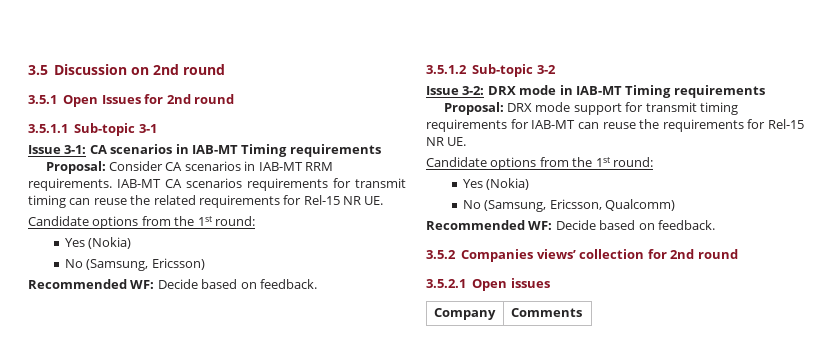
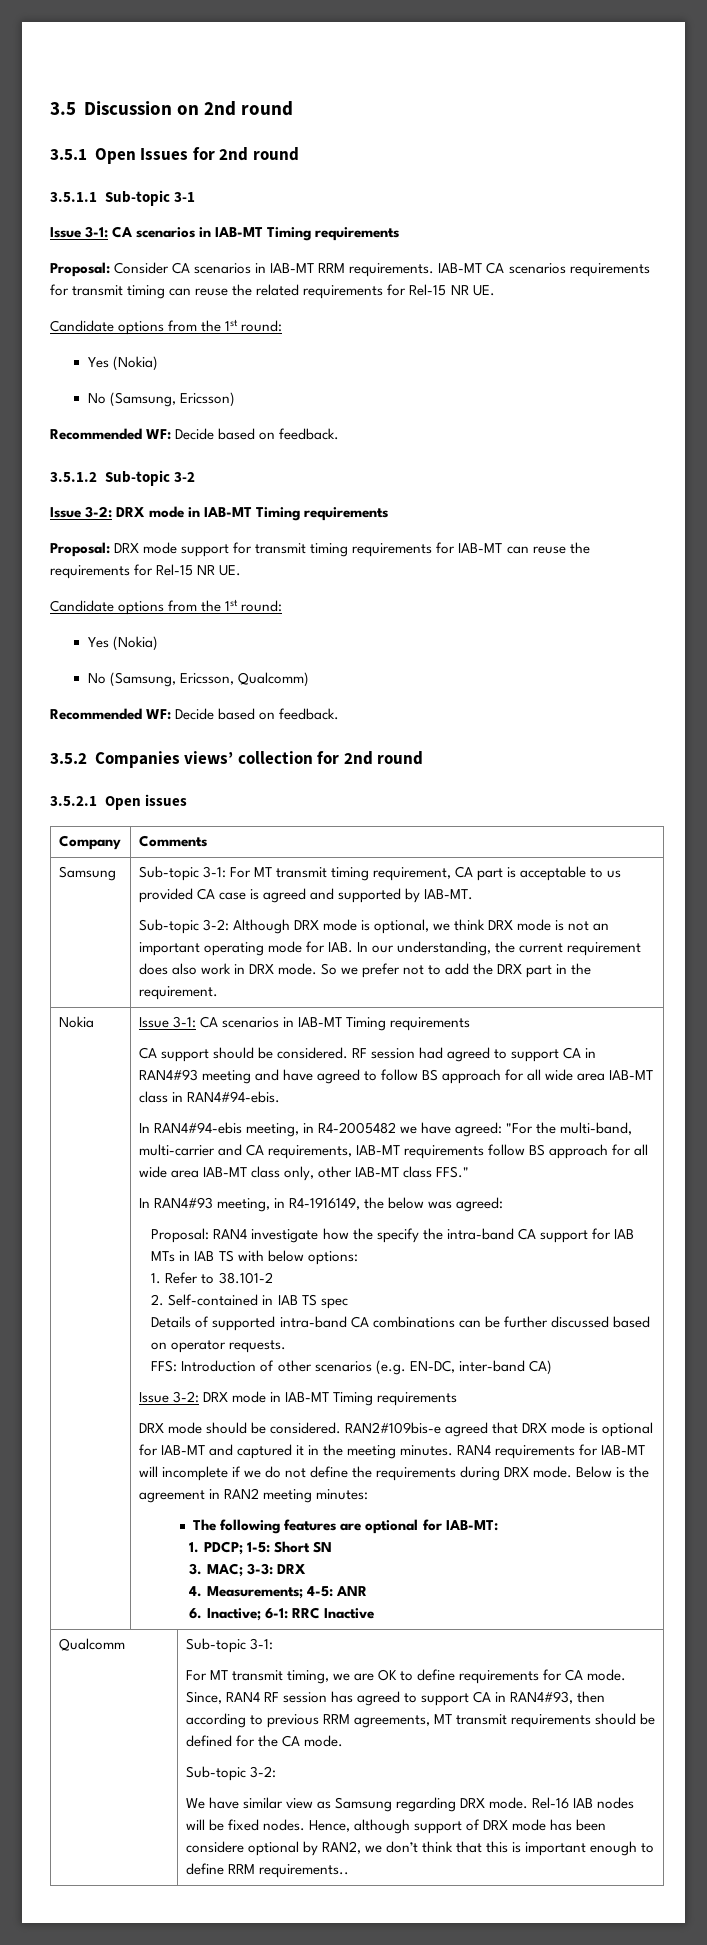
(582, 312) none -> [58,866,116,881] [138,866,622,881] [138,888,474,903] [138,919,610,934] [138,941,642,956] [138,963,592,978] [138,986,218,1000] [58,1016,94,1028] [138,1016,471,1031] [138,1047,597,1062] [138,1069,654,1084] [138,1091,280,1103] [138,1122,633,1137] [138,1144,649,1159] [138,1166,470,1181] [138,1197,504,1212] [151,1228,634,1243] [151,1250,358,1265] [151,1272,273,1284] [151,1294,348,1309] [151,1316,650,1331] [151,1340,287,1353] [151,1360,552,1375] [138,1391,458,1406] [138,1422,654,1437] [138,1444,646,1459] [138,1466,650,1481] [138,1488,368,1503] [193,1519,498,1534] [189,1541,332,1555] [189,1563,306,1577] [189,1586,367,1599] [189,1607,374,1621] [58,1638,125,1651] [185,1638,273,1653] [185,1669,627,1684] [185,1691,606,1706] [185,1713,656,1728] [185,1735,343,1747] [185,1766,276,1781] [185,1797,635,1812] [185,1819,607,1834] [185,1841,655,1856] [185,1863,349,1878] // Samsung | Sub-topic 3-1: For MT transmit timing requirement, CA part is acceptable to us provided CA case is agreed and supported by IAB-MT. // Sub-topic 3-2: Although DRX mode is optional, we think DRX mode is not an important operating mode for IAB. In our understanding, the current requirement does also work in DRX mode. So we prefer not to add the DRX part in the requirement. // Nokia | Issue 3-1: CA scenarios in IAB-MT Timing requirements // CA support should be considered. RF session had agreed to support CA in RAN4#93 meeting and have agreed to follow BS approach for all wide area IAB-MT class in RAN4#94-ebis. // In RAN4#94-ebis meeting, in R4-2005482 we have agreed: "For the multi-band, multi-carrier and CA requirements, IAB-MT requirements follow BS approach for all wide area IAB-MT class only, other IAB-MT class FFS." // In RAN4#93 meeting, in R4-1916149, the below was agreed: // Proposal: RAN4 investigate how the specify the intra-band CA support for IAB MTs in IAB TS with below options: // 1. Refer to 38.101-2 // 2. Self-contained in IAB TS spec // Details of supported intra-band CA combinations can be further discussed based on operator requests. // FFS: Introduction of other scenarios (e.g. EN-DC, inter-band CA) // Issue 3-2: DRX mode in IAB-MT Timing requirements // DRX mode should be considered. RAN2#109bis-e agreed that DRX mode is optional for IAB-MT and captured it in the meeting minutes. RAN4 requirements for IAB-MT will incomplete if we do not define the requirements during DRX mode. Below is the agreement in RAN2 meeting minutes: // The following features are optional for IAB-MT: // 1. PDCP; 1-5: Short SN // 3. MAC; 3-3: DRX // 4. Measurements; 4-5: ANR // 6. Inactive; 6-1: RRC Inactive // Qualcomm | Sub-topic 3-1: // For MT transmit timing, we are OK to define requirements for CA mode. Since, RAN4 RF session has agreed to support CA in RAN4#93, then according to previous RRM agreements, MT transmit requirements should be defined for the CA mode. // Sub-topic 3-2: // We have similar view as Samsung regarding DRX mode. Rel-16 IAB nodes will be fixed nodes. Hence, although support of DRX mode has been considere optional by RAN2, we don’t think that this is important enough to define RRM requirements..

